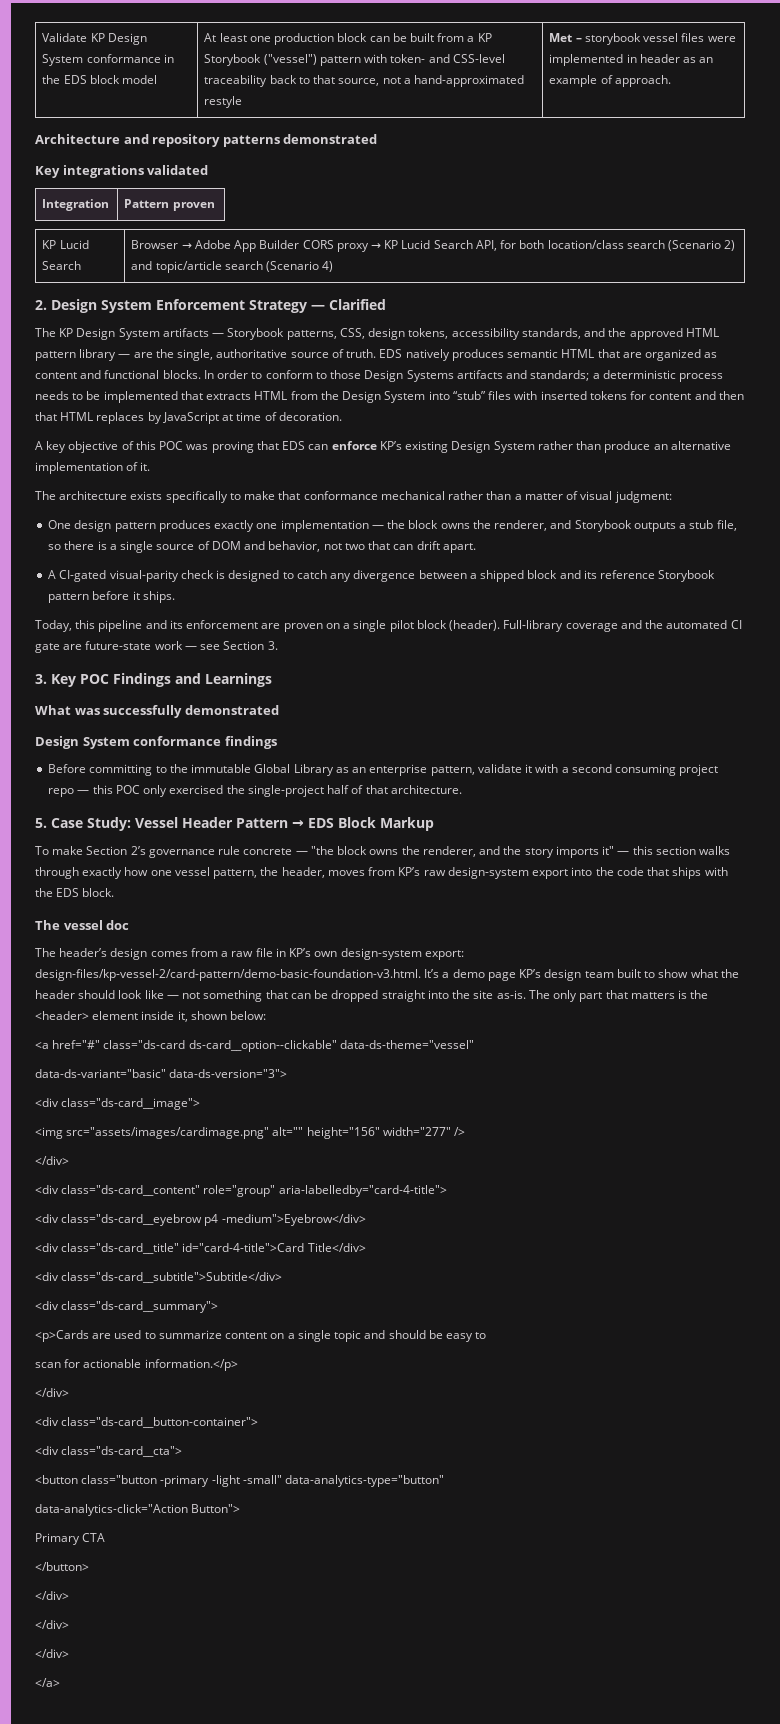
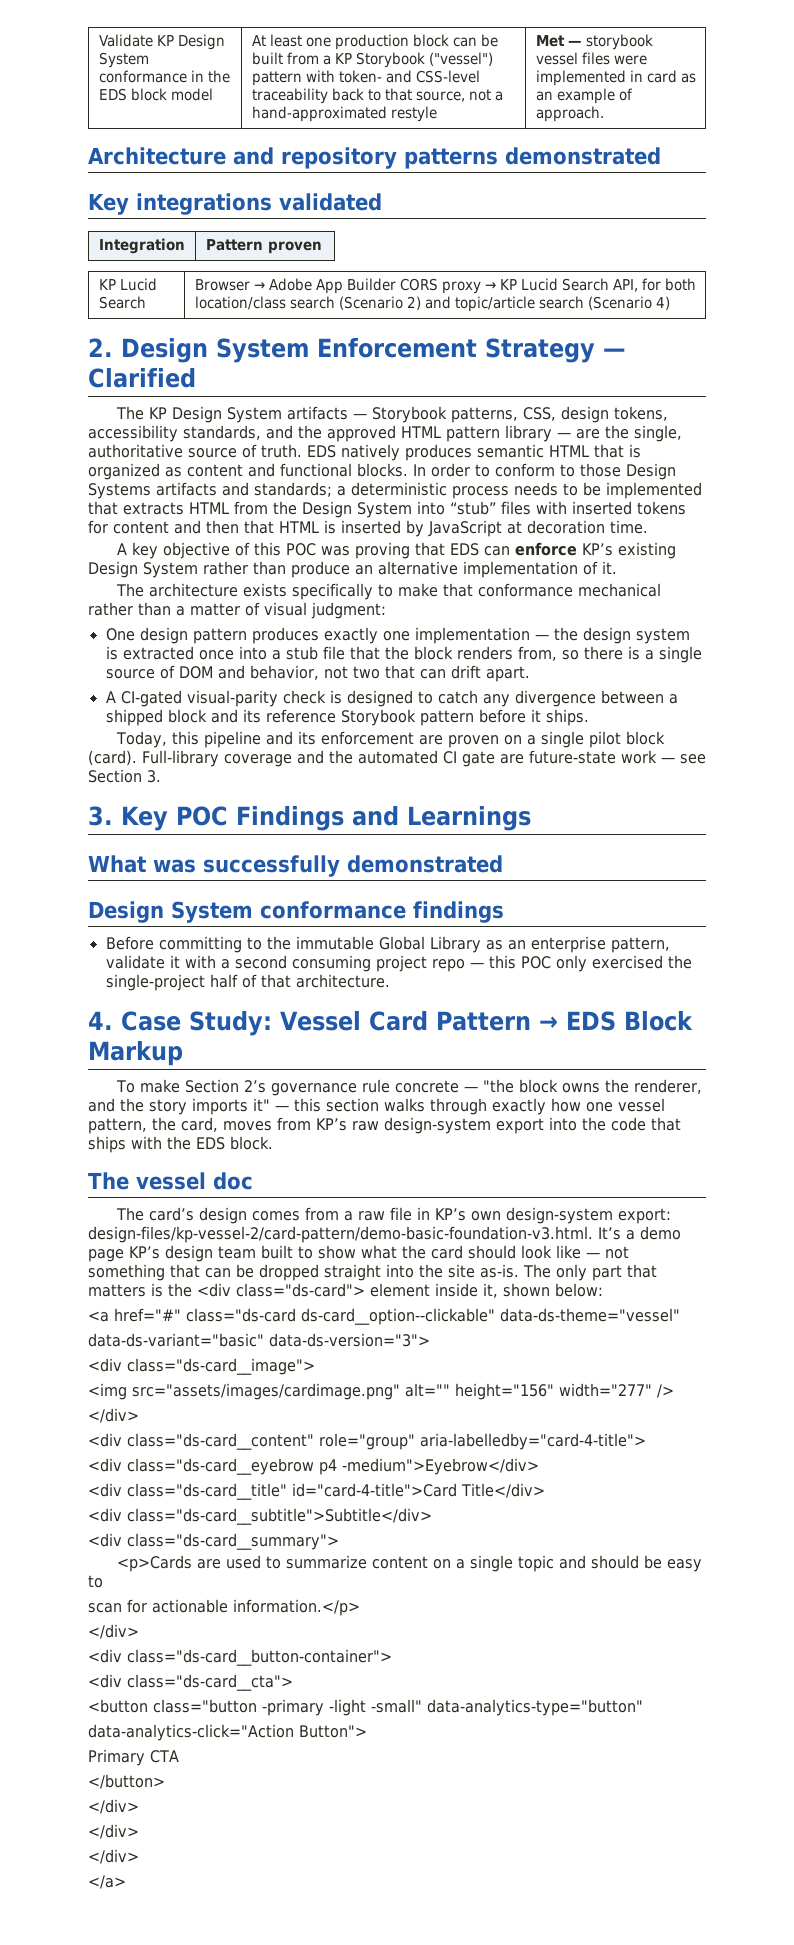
[575,38,582,42] – -> [567,40,582,46] —
[639,54,680,63] header -> [646,70,677,83] card
[622,352,642,358] are -> [629,444,641,458] is
[96,412,145,424] replaces -> [324,520,401,534] is inserted
[236,412,342,421] time of decoration. -> [527,520,648,534] decoration time.
[408,520,737,532] block owns the renderer, and Storybook outputs a stub file, -> [582,627,690,644] [105,646,557,661] design system is extracted once into a stub file that the block renders from,
[449,620,501,631] (header). -> [88,750,137,766] (card).
[35,818,47,828] 5. -> [88,1011,113,1030] 4.
[182,817,233,828] Header -> [368,1011,428,1031] Card
[281,867,325,878] header, -> [181,1117,218,1132] card,
[59,948,108,957] header’s -> [149,1207,195,1221] card’s
[35,990,75,999] header -> [431,1245,463,1259] card
[35,1011,89,1020] <header> -> [197,1283,365,1297] <div class="ds-card">

